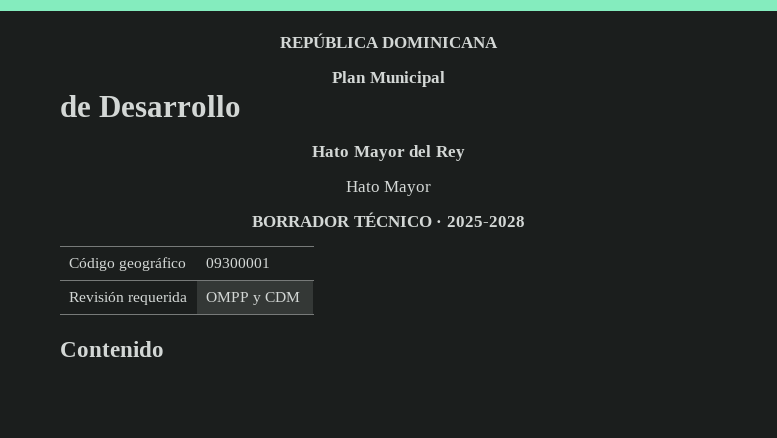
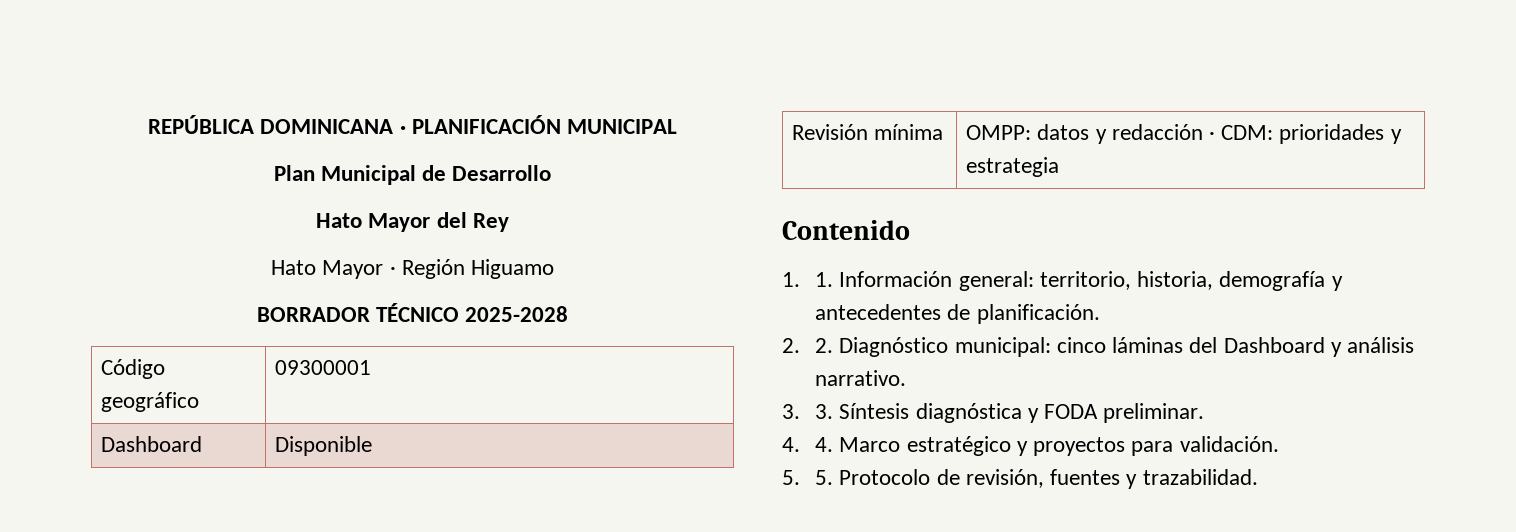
(499, 42) none -> [399,115,677,134] · PLANIFICACIÓN MUNICIPAL
(445, 79) // -> (416, 175) none
(432, 188) none -> [389,259,554,279] · Región Higuamo
[436,220,443,227] · -> (459, 312) none
(270, 263) none -> [101,436,203,452] [275,436,373,456] // Dashboard | Disponible
[127,292,187,305] [205,292,301,305] [60,341,164,357] requerida | OMPP y CDM // Contenido -> [874,124,944,140] [966,124,1402,144] [966,157,1060,177] [782,220,910,240] [782,271,1343,291] [815,304,1100,324] [782,337,1414,357] [815,370,907,386] [782,403,1205,423] [782,436,1279,456] [782,469,1258,489] mínima | OMPP: datos y redacción · CDM: prioridades y estrategia // Contenido // 1. 1. Información general: territorio, historia, demografía y antecedentes de planificación. // 2. 2. Diagnóstico municipal: cinco láminas del Dashboard y análisis narrativo. // 3. 3. Síntesis diagnóstica y FODA preliminar. // 4. 4. Marco estratégico y proyectos para validación. // 5. 5. Protocolo de revisión, fuentes y trazabilidad.

